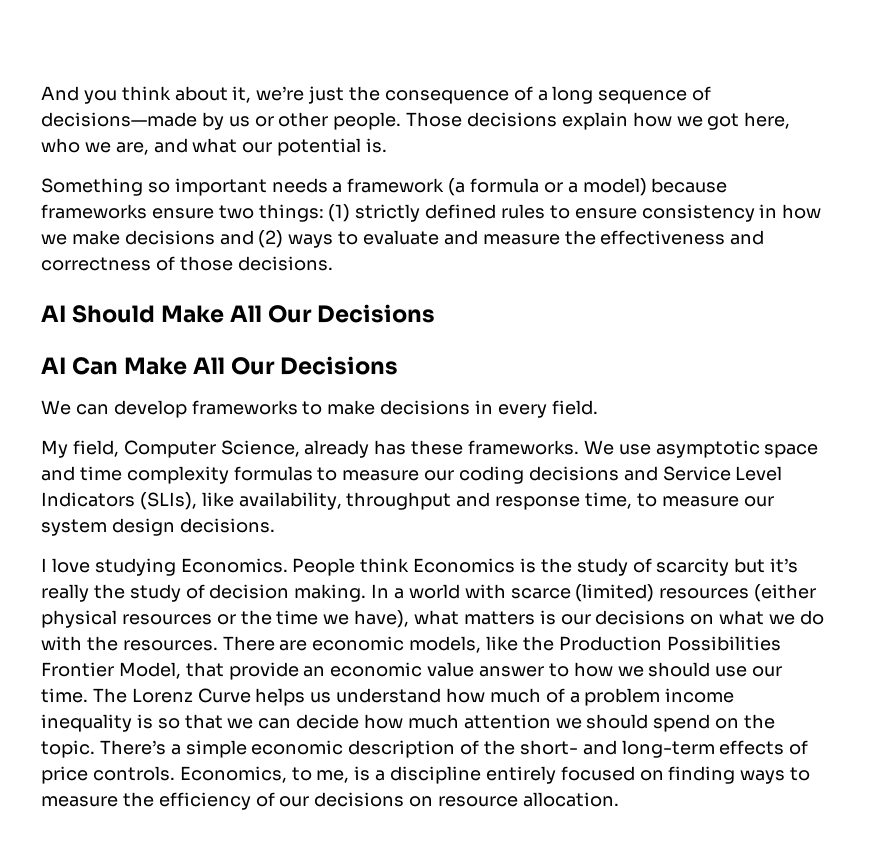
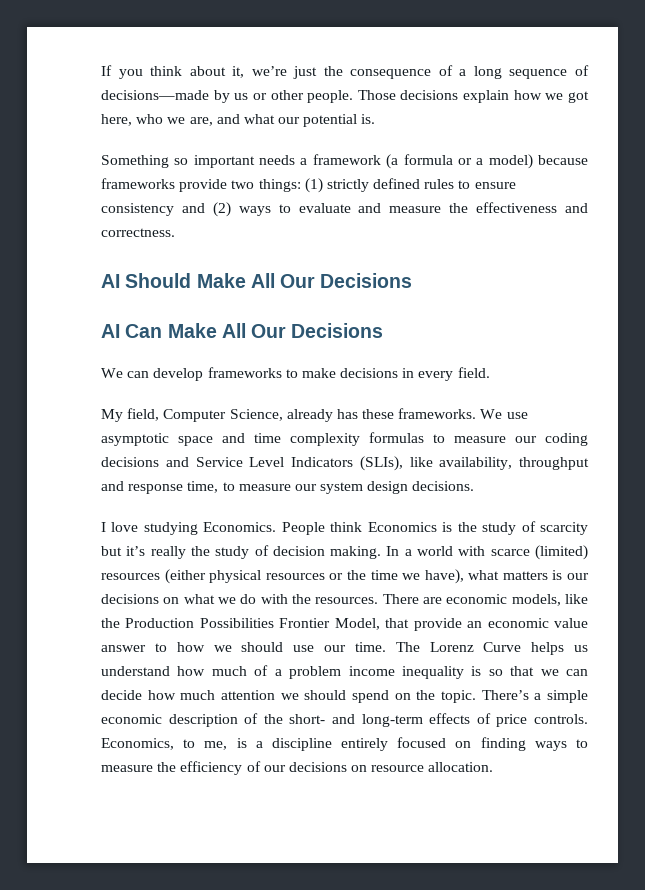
[41,86,79,101] And -> [101,65,112,76] If
[151,208,214,219] ensure -> [179,179,228,192] provide
[759,204,822,219] [41,230,215,245] in how we make decisions -> (174, 209) none
[41,256,333,271] correctness of those decisions. -> [101,228,175,237] correctness.

